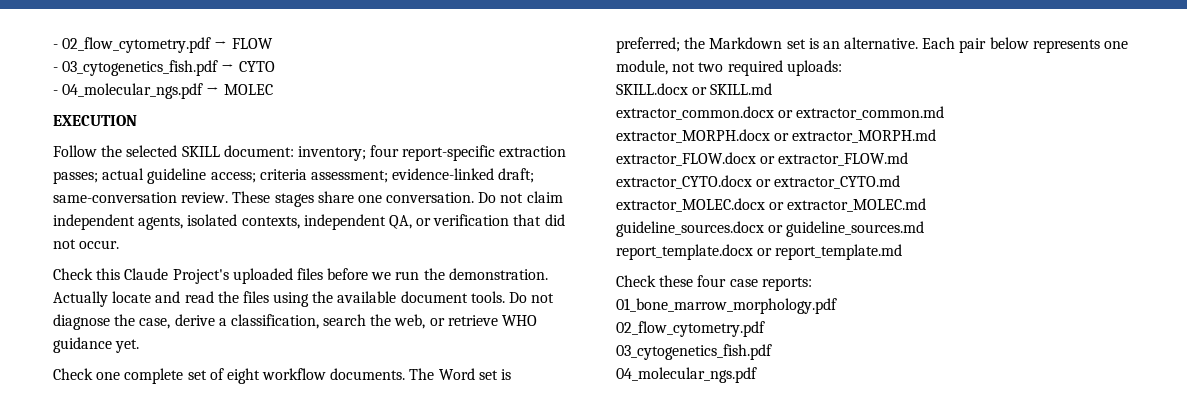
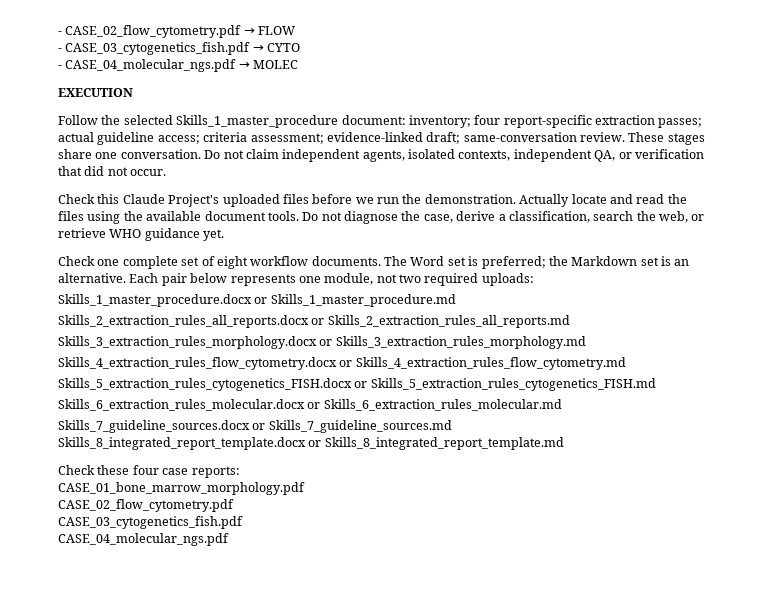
[53,37,212,53] - 02_flow_cytometry.pdf -> [58,25,242,38] - CASE_02_flow_cytometry.pdf
[62,60,219,76] 03_cytogenetics_fish.pdf -> [65,42,251,55] CASE_03_cytogenetics_fish.pdf
[62,83,204,99] 04_molecular_ngs.pdf -> [65,59,237,72] CASE_04_molecular_ngs.pdf
[181,146,220,157] SKILL -> [176,115,339,128] Skills_1_master_procedure
[616,83,773,95] [616,106,945,120] [616,129,937,143] [616,152,909,166] [616,175,901,189] [616,198,927,212] [616,221,925,237] [616,244,903,260] SKILL.docx or SKILL.md // extractor_common.docx or extractor_common.md // extractor_MORPH.docx or extractor_MORPH.md // extractor_FLOW.docx or extractor_FLOW.md // extractor_CYTO.docx or extractor_CYTO.md // extractor_MOLEC.docx or extractor_MOLEC.md // guideline_sources.docx or guideline_sources.md // report_template.docx or report_template.md -> [58,294,456,307] [58,315,570,328] [58,336,586,349] [58,357,626,370] [58,378,656,391] [58,399,562,411] [58,420,452,433] [58,437,564,450] Skills_1_master_procedure.docx or Skills_1_master_procedure.md // Skills_2_extraction_rules_all_reports.docx or Skills_2_extraction_rules_all_reports.md // Skills_3_extraction_rules_morphology.docx or Skills_3_extraction_rules_morphology.md // Skills_4_extraction_rules_flow_cytometry.docx or Skills_4_extraction_rules_flow_cytometry.md // Skills_5_extraction_rules_cytogenetics_FISH.docx or Skills_5_extraction_rules_cytogenetics_FISH.md // Skills_6_extraction_rules_molecular.docx or Skills_6_extraction_rules_molecular.md // Skills_7_guideline_sources.docx or Skills_7_guideline_sources.md // Skills_8_integrated_report_template.docx or Skills_8_integrated_report_template.md
[616,298,837,314] [616,321,765,337] [616,344,772,360] [616,367,757,383] 01_bone_marrow_morphology.pdf // 02_flow_cytometry.pdf // 03_cytogenetics_fish.pdf // 04_molecular_ngs.pdf -> [58,482,305,495] [58,499,234,512] [58,516,243,529] [58,533,229,546] CASE_01_bone_marrow_morphology.pdf // CASE_02_flow_cytometry.pdf // CASE_03_cytogenetics_fish.pdf // CASE_04_molecular_ngs.pdf

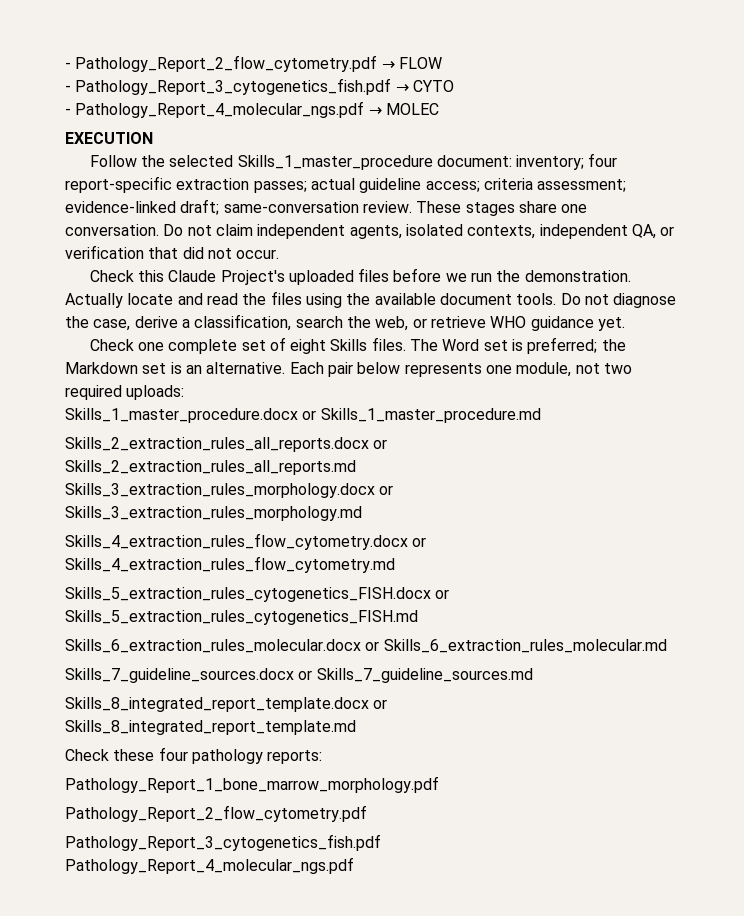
[58,25,242,38] - CASE_02_flow_cytometry.pdf -> [65,55,378,72] - Pathology_Report_2_flow_cytometry.pdf
[65,42,251,55] CASE_03_cytogenetics_fish.pdf -> [75,78,392,95] Pathology_Report_3_cytogenetics_fish.pdf
[65,59,237,72] CASE_04_molecular_ngs.pdf -> [75,101,365,118] Pathology_Report_4_molecular_ngs.pdf
[250,256,381,266] workflow documents. -> [330,337,406,351] Skills files.
[162,468,189,475] case -> [191,749,263,764] pathology
[58,482,305,495] [58,499,234,512] [58,516,243,529] [58,533,229,546] CASE_01_bone_marrow_morphology.pdf // CASE_02_flow_cytometry.pdf // CASE_03_cytogenetics_fish.pdf // CASE_04_molecular_ngs.pdf -> [65,776,439,793] [65,805,367,822] [65,834,381,851] [65,857,354,874] Pathology_Report_1_bone_marrow_morphology.pdf // Pathology_Report_2_flow_cytometry.pdf // Pathology_Report_3_cytogenetics_fish.pdf // Pathology_Report_4_molecular_ngs.pdf

